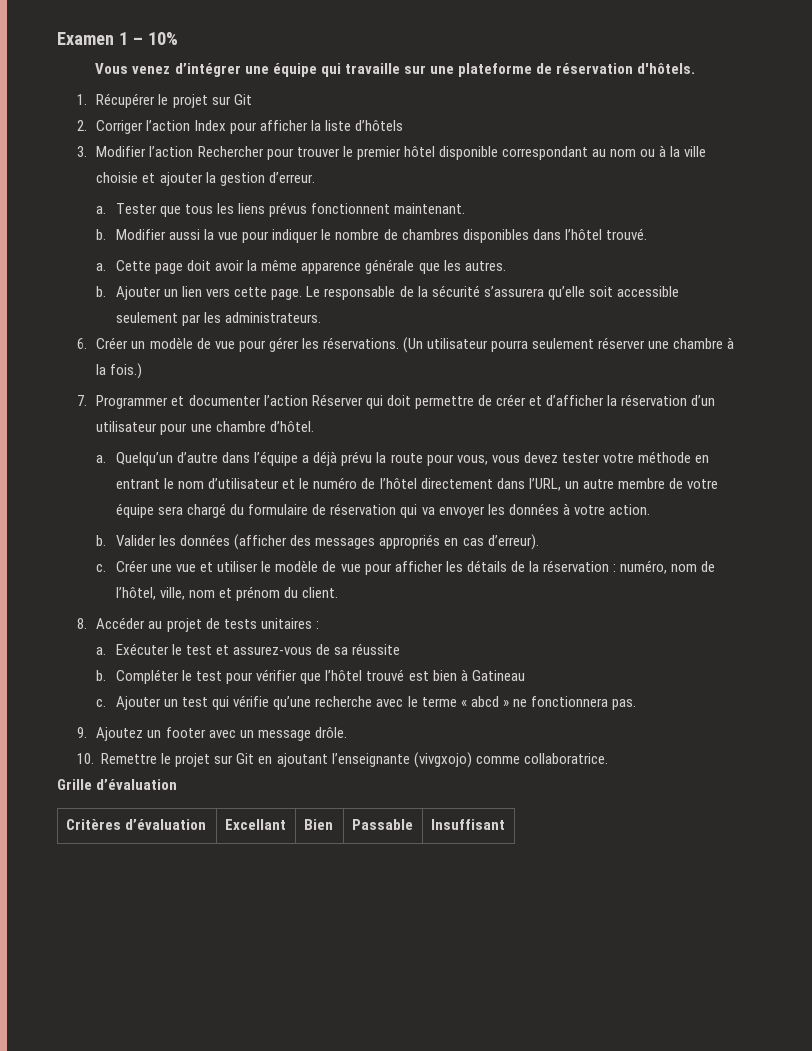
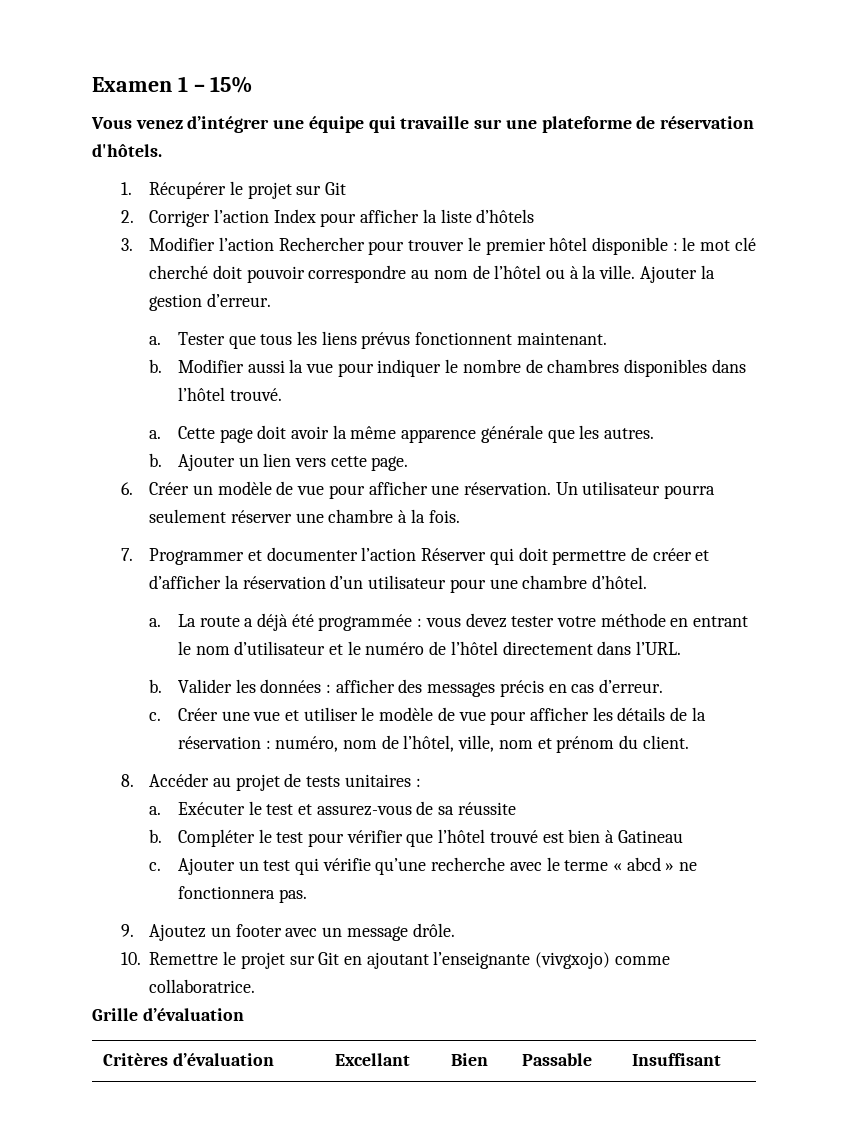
[147,32,178,45] 10% -> [210,76,253,93] 15%
[501,145,707,160] [96,172,203,186] correspondant au nom ou à la ville choisie et ajouter -> [672,237,756,251] [149,265,697,283] : le mot clé cherché doit pouvoir correspondre au nom de l’hôtel ou à la ville. Ajouter
[306,285,679,300] [116,312,322,326] Le responsable de la sécurité s’assurera qu’elle soit accessible seulement par les administrateurs. -> (409, 463) none
[268,337,423,353] gérer les réservations. (Un -> [368,481,578,495] afficher une réservation. Un
[110,363,143,379] fois.) -> [428,510,460,523] fois.
[116,451,488,466] Quelqu’un d’autre dans l’équipe a déjà prévu la route pour vous, -> [177,613,423,631] La route a déjà été programmée :
[528,478,718,491] [116,503,650,518] l’URL, un autre membre de votre équipe sera chargé du formulaire de réservation qui va envoyer les données à votre action. -> [636,641,682,655] l’URL.
[234,534,288,550] (afficher -> [325,679,395,693] : afficher
[379,534,441,549] appropriés -> [499,680,544,697] précis
[487,534,539,550] d’erreur). -> [599,679,664,693] d’erreur.

